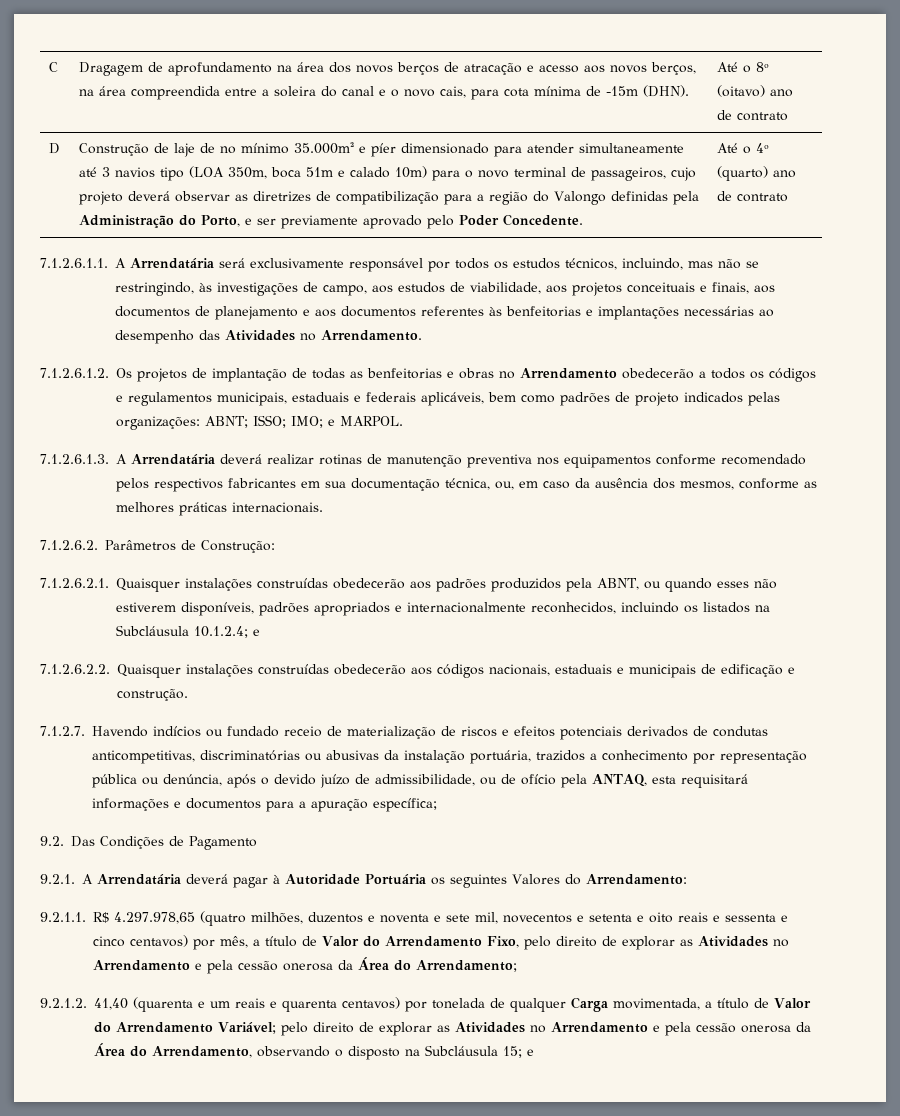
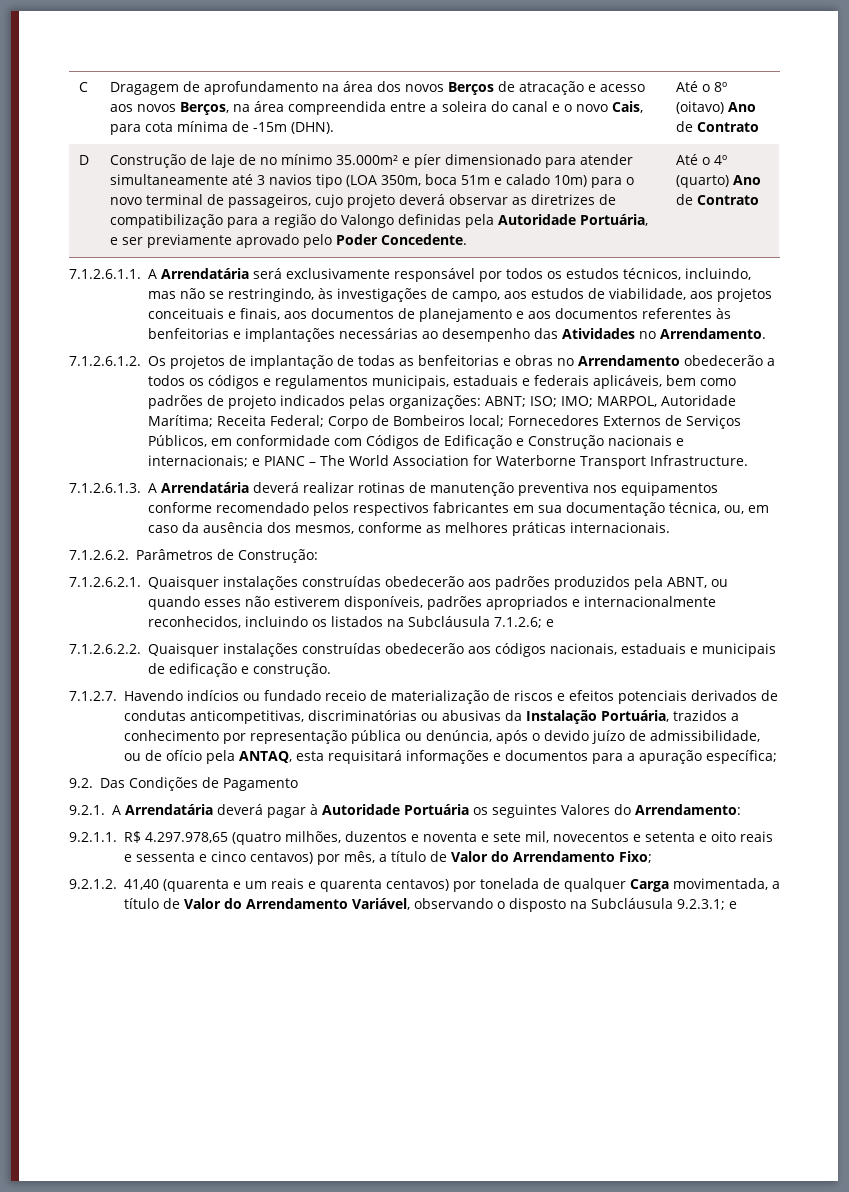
[397,62,440,75] berços -> [448,82,495,95] Berços
[651,62,697,75] berços, -> [180,102,230,115] Berços,
[440,86,467,98] cais, -> [612,101,644,113] Cais,
[770,89,794,97] [717,110,789,121] ano de contrato -> [728,102,757,112] [676,121,760,132] Ano de Contrato
[79,215,241,228] Administração do Porto, -> [498,214,649,226] Autoridade Portuária,
[773,170,797,178] [717,191,789,202] ano de contrato -> [733,175,762,185] [676,194,760,205] Ano de Contrato
[253,415,403,428] ISSO; IMO; e MARPOL. -> [529,395,736,407] [147,415,741,429] [147,435,684,449] [147,455,748,469] ISO; IMO; MARPOL, Autoridade Marítima; Receita Federal; Corpo de Bombeiros local; Fornecedores Externos de Serviços Públicos, em conformidade com Códigos de Edificação e Construção nacionais e internacionais; e PIANC – The World Association for Waterborne Transport Infrastructure.
[194,626,248,638] 10.1.2.4; -> [493,617,542,628] 7.1.2.6;
[404,750,531,764] instalação portuária, -> [525,710,669,724] Instalação Portuária,
[486,936,789,950] [93,957,517,974] Fixo, pelo direito de explorar as Atividades no Arrendamento e pela cessão onerosa da Área do Arrendamento; -> [618,851,652,863] Fixo;
[218,1022,811,1036] [94,1043,252,1058] Variável; pelo direito de explorar as Atividades no Arrendamento e pela cessão onerosa da Área do Arrendamento, -> [351,898,410,910] Variável,
[503,1046,522,1058] 15; -> [676,899,725,910] 9.2.3.1;

